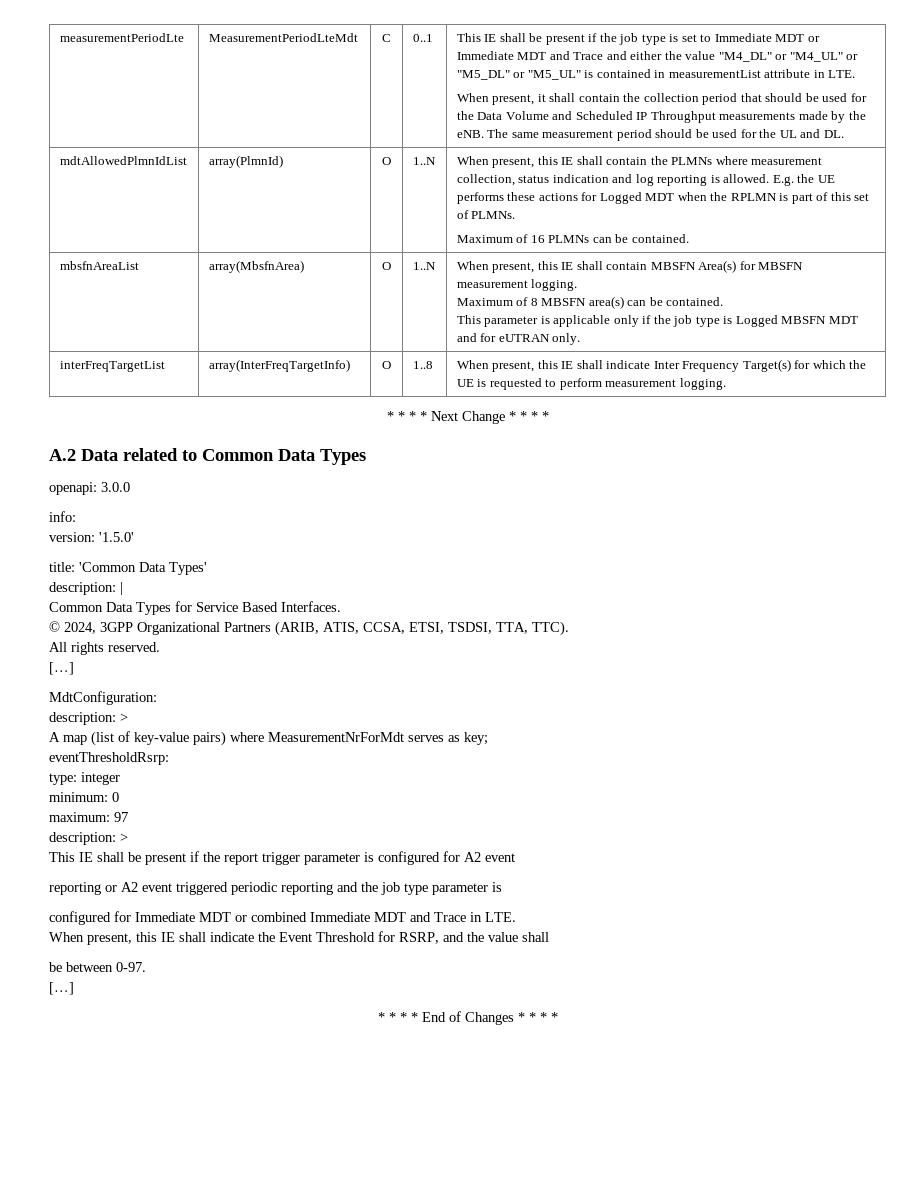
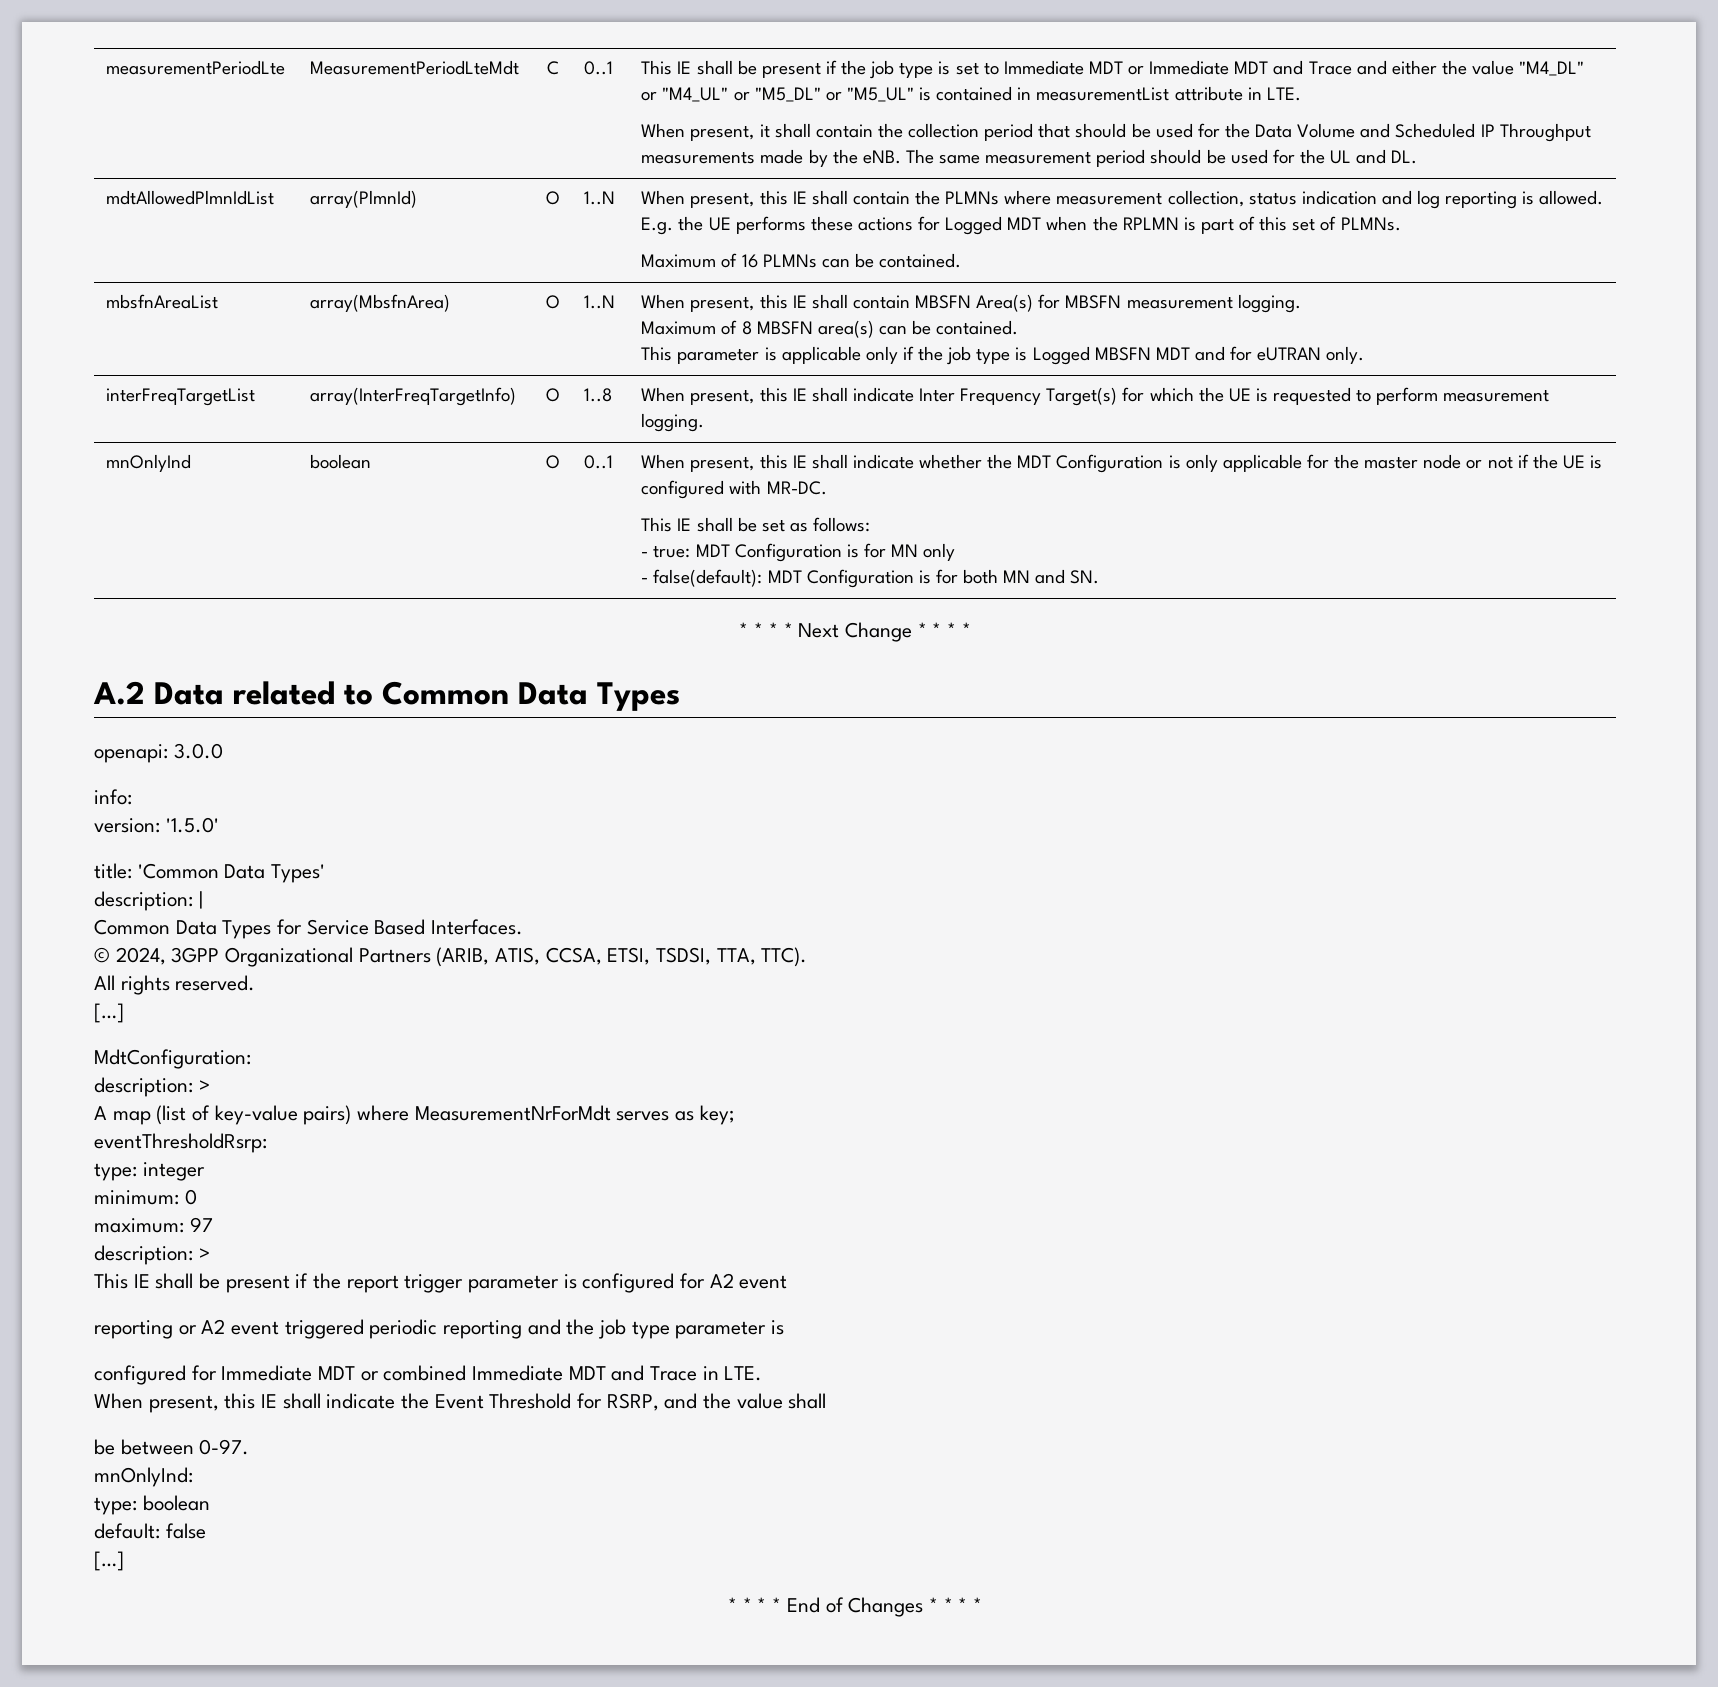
(726, 384) none -> [106,454,192,472] [310,454,372,469] [546,455,560,469] [584,455,614,469] [641,454,1603,473] [641,480,827,499] [641,517,871,532] [641,543,956,562] [641,569,1100,588] // mnOnlyInd | boolean | O | 0..1 | When present, this IE shall indicate whether the MDT Configuration is only applicable for the master node or not if the UE is configured with MR-DC. // This IE shall be set as follows: // - true: MDT Configuration is for MN only // - false(default): MDT Configuration is for both MN and SN.
(146, 967) none -> [94,1467,193,1487] [94,1495,210,1515] [94,1523,206,1539] // mnOnlyInd: // type: boolean // default: false

